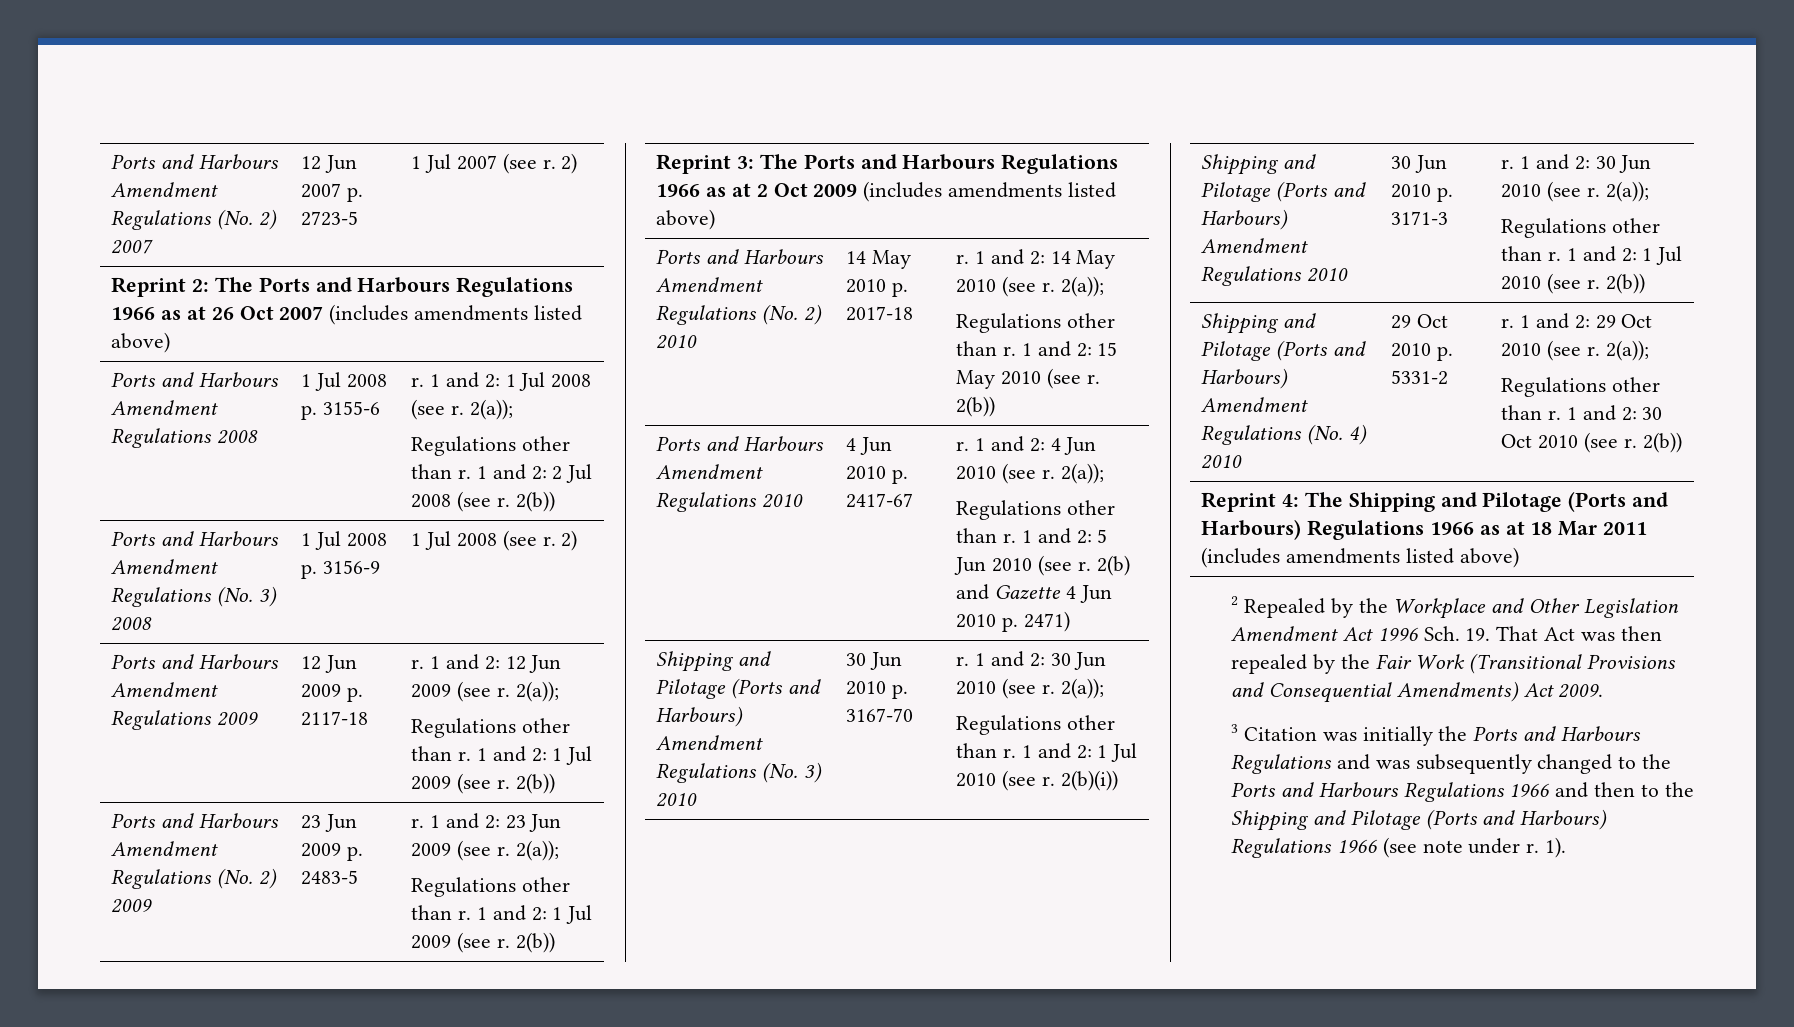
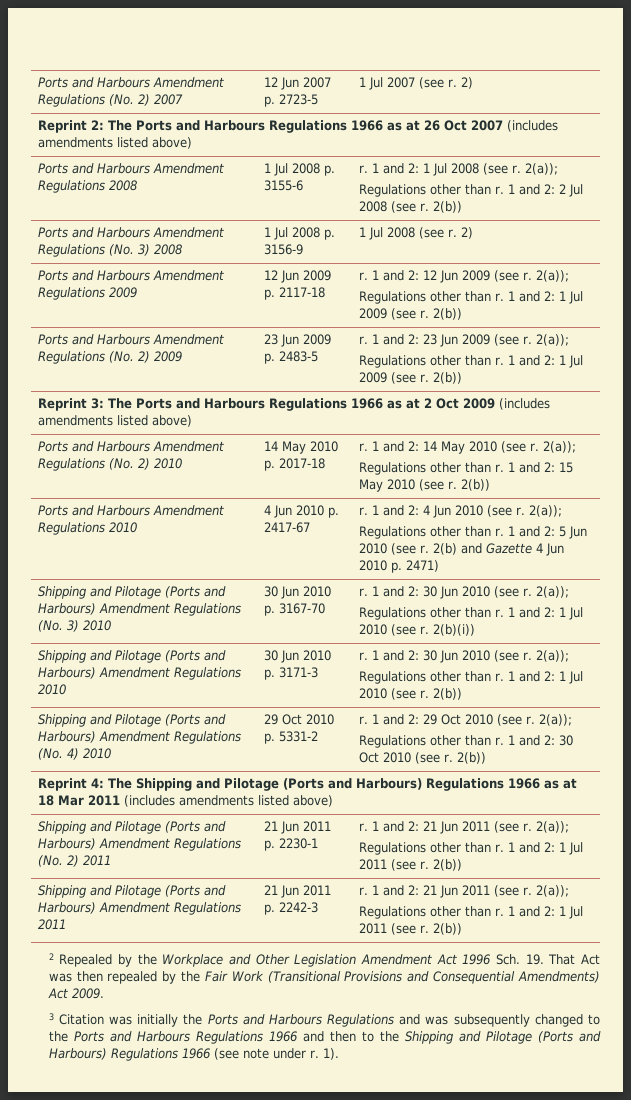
(1519, 557) none -> [38,821,227,834] [38,838,242,851] [38,855,112,867] [264,821,332,834] [264,838,319,851] [359,821,570,834] [359,842,584,855] [359,859,463,871] [38,885,227,898] [38,902,242,915] [38,919,67,930] [264,885,332,898] [264,902,319,915] [359,885,570,898] [359,906,584,919] [359,923,463,935] // Shipping and Pilotage (Ports and Harbours) Amendment Regulations (No. 2) 2011 | 21 Jun 2011 p. 2230-1 | r. 1 and 2: 21 Jun 2011 (see r. 2(a)); // Regulations other than r. 1 and 2: 1 Jul 2011 (see r. 2(b)) // Shipping and Pilotage (Ports and Harbours) Amendment Regulations 2011 | 21 Jun 2011 p. 2242-3 | r. 1 and 2: 21 Jun 2011 (see r. 2(a)); // Regulations other than r. 1 and 2: 1 Jul 2011 (see r. 2(b))

